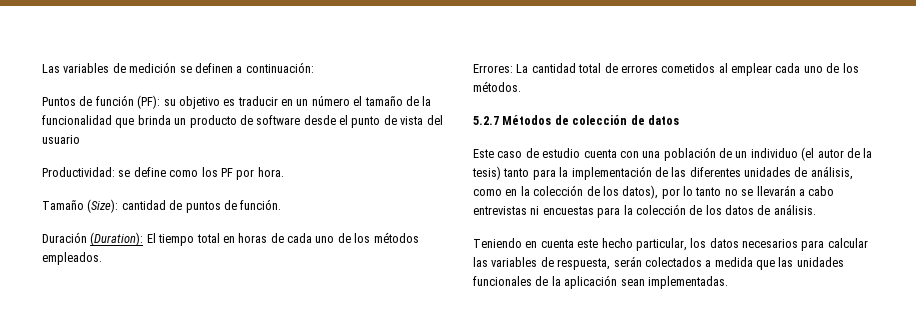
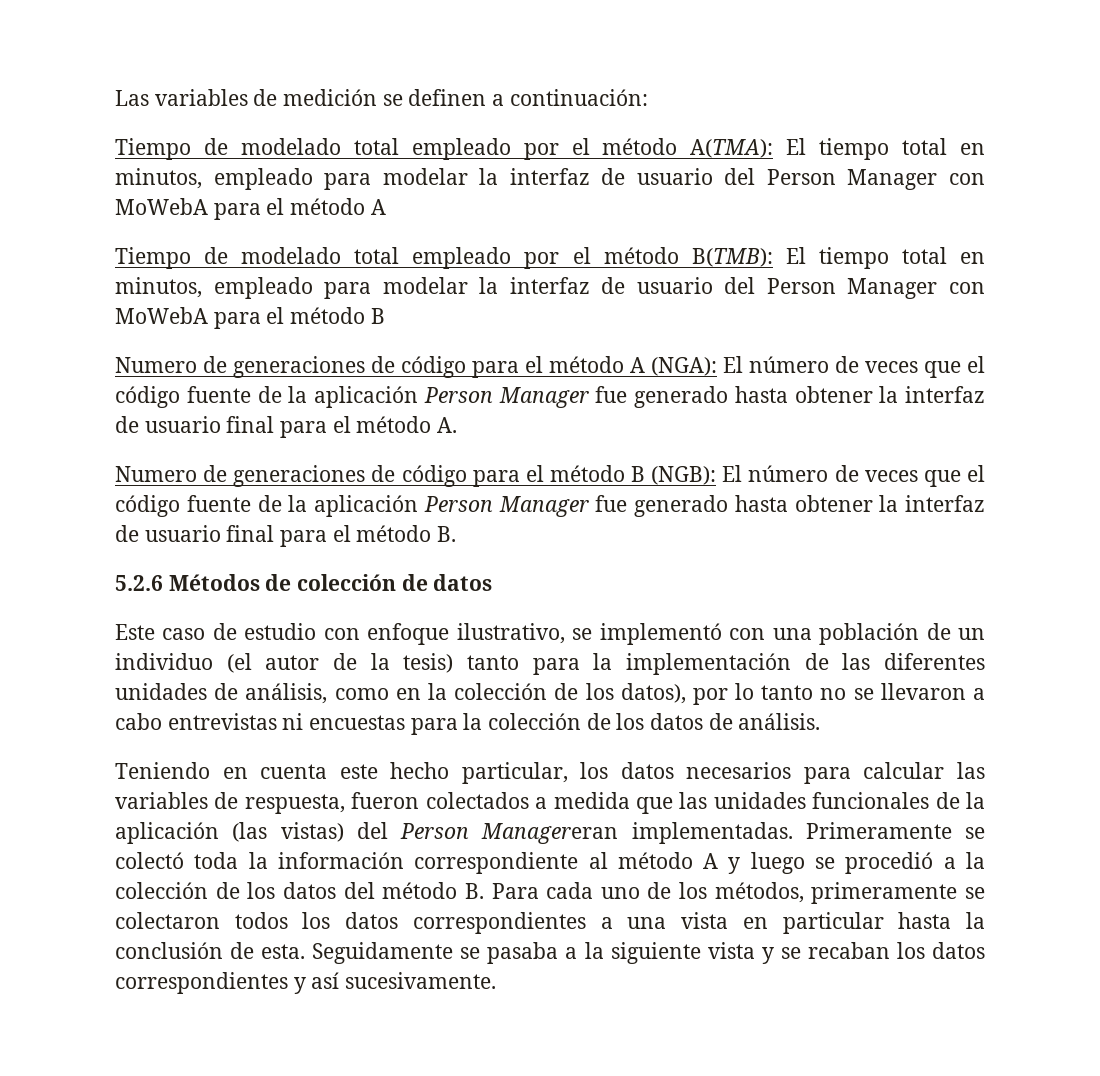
[42,95,432,109] [42,115,443,128] [42,135,80,144] [42,167,284,180] [42,199,282,213] [42,232,419,246] [42,252,102,265] [473,63,859,76] [473,81,521,92] [473,116,499,125] Puntos de función (PF): su objetivo es traducir en un número el tamaño de la funcionalidad que brinda un producto de software desde el punto de vista del usuario // Productividad: se define como los PF por hora. // Tamaño (Size): cantidad de puntos de función. // Duración (Duration): El tiempo total en horas de cada uno de los métodos empleados. // Errores: La cantidad total de errores cometidos al emplear cada uno de los métodos. // 5.2.7 -> [115,138,985,160] [115,168,985,190] [115,198,386,220] [115,247,986,269] [115,277,985,299] [115,307,385,329] [115,356,985,378] [115,386,985,408] [115,416,458,438] [115,465,985,487] [115,495,985,517] [115,525,457,547] [115,575,163,591] Tiempo de modelado total empleado por el método A(TMA): El tiempo total en minutos, empleado para modelar la interfaz de usuario del Person Manager con MoWebA para el método A // Tiempo de modelado total empleado por el método B(TMB): El tiempo total en minutos, empleado para modelar la interfaz de usuario del Person Manager con MoWebA para el método B // Numero de generaciones de código para el método A (NGA): El número de veces que el código fuente de la aplicación Person Manager fue generado hasta obtener la interfaz de usuario final para el método A. // Numero de generaciones de código para el método B (NGB): El número de veces que el código fuente de la aplicación Person Manager fue generado hasta obtener la interfaz de usuario final para el método B. // 5.2.6
[583,149,617,158] cuenta -> [323,623,722,645] con enfoque ilustrativo, se implementó
[756,185,796,196] llevarán -> [880,683,966,700] llevaron
[613,256,642,267] serán -> [351,792,420,809] fueron
[620,276,728,289] sean implementadas. -> [232,822,985,844] [115,852,985,874] [115,882,985,904] [115,912,986,934] [115,942,985,964] [115,972,497,994] (las vistas) del Person Managereran implementadas. Primeramente se colectó toda la información correspondiente al método A y luego se procedió a la colección de los datos del método B. Para cada uno de los métodos, primeramente se colectaron todos los datos correspondientes a una vista en particular hasta la conclusión de esta. Seguidamente se pasaba a la siguiente vista y se recaban los datos correspondientes y así sucesivamente.

